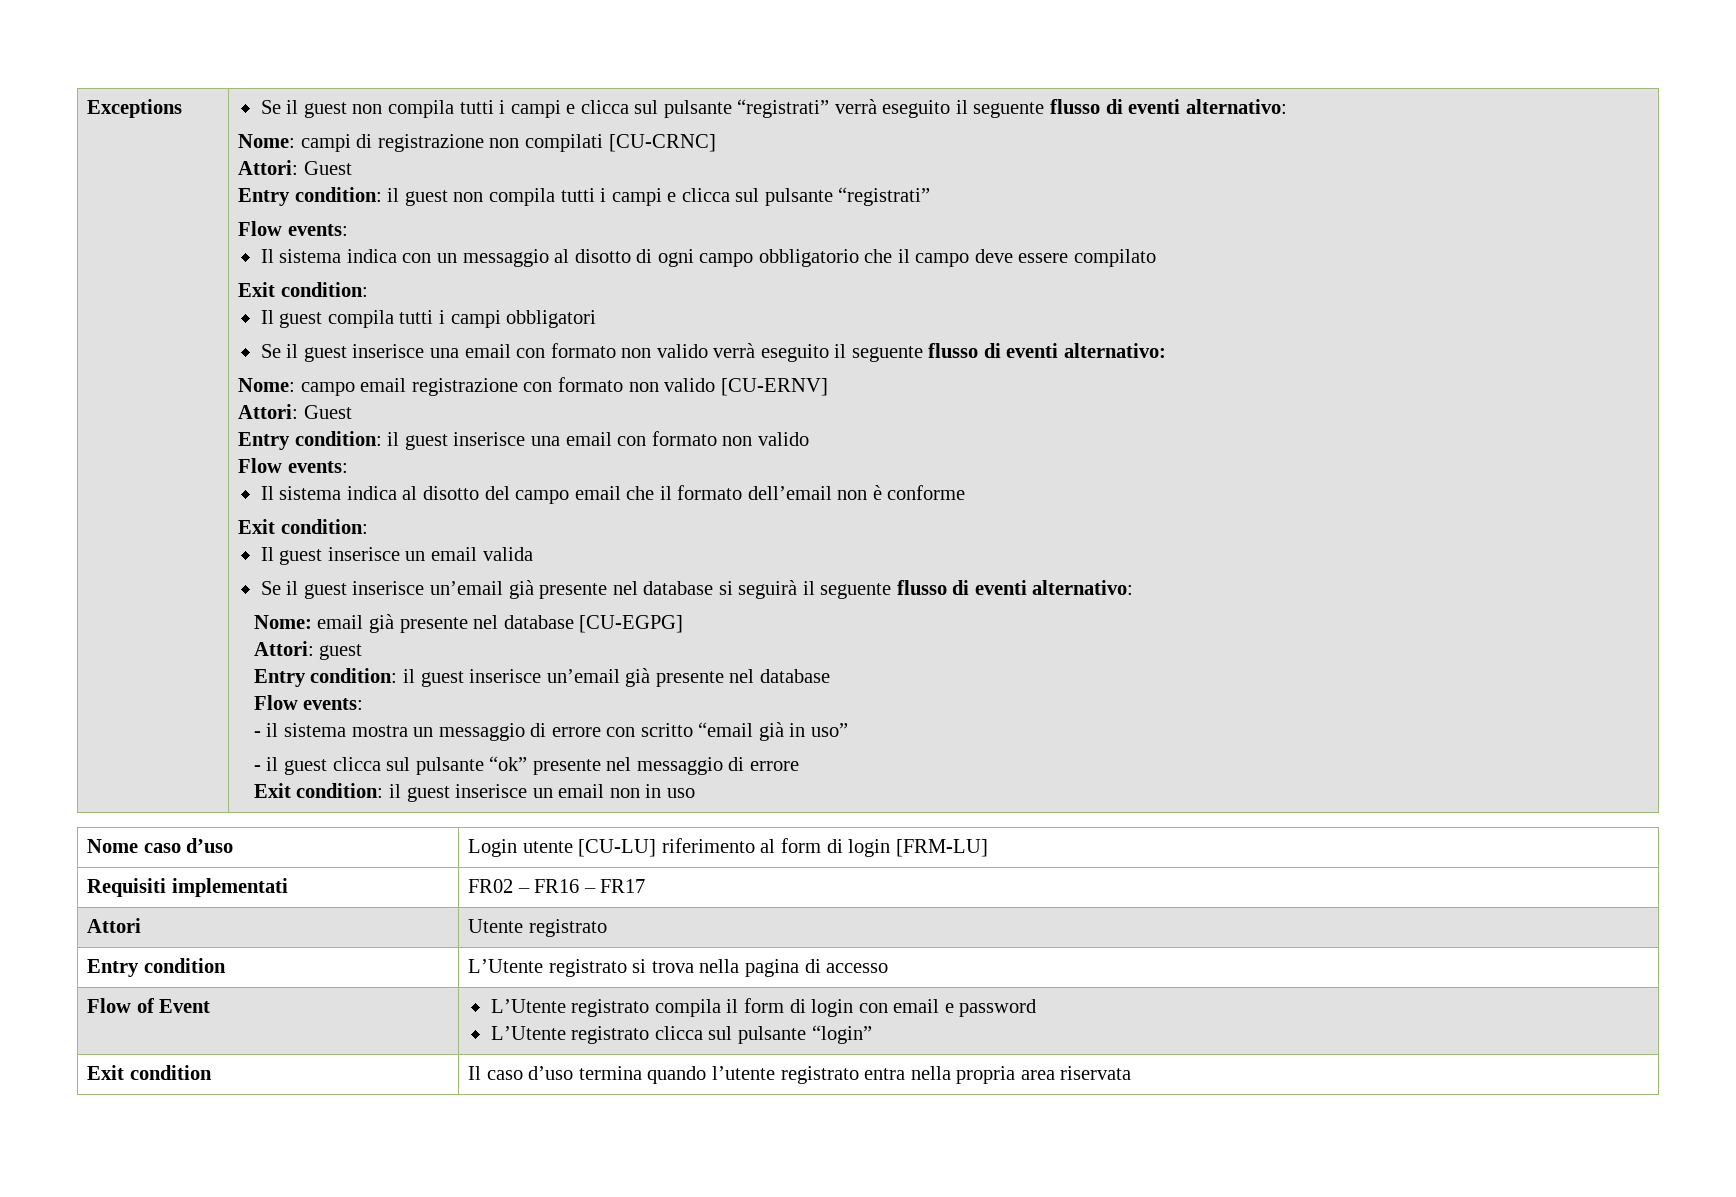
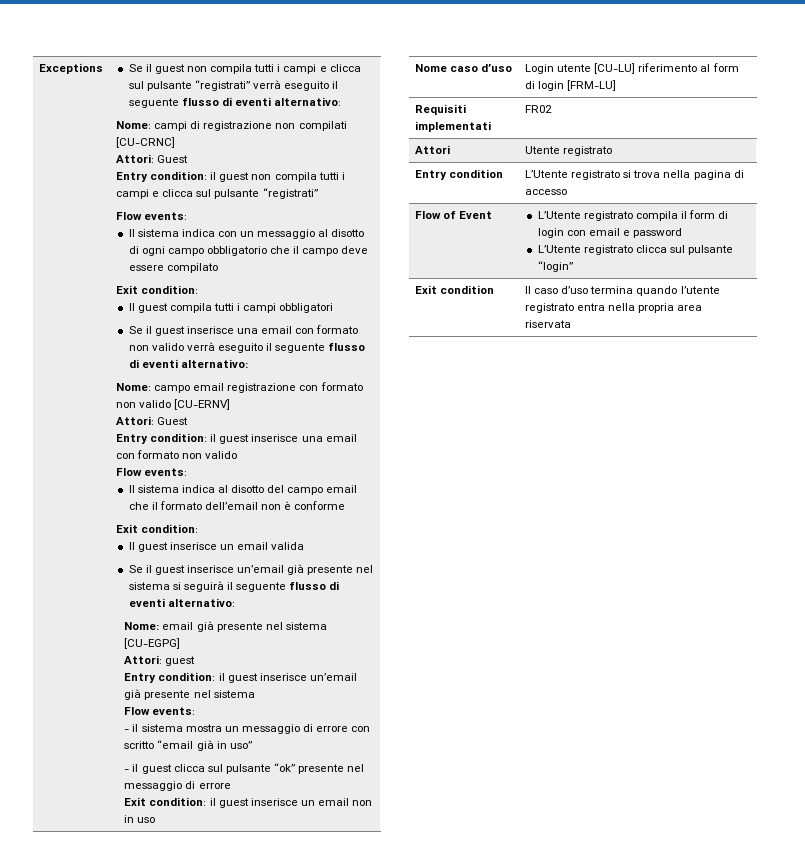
[643,581,714,595] database -> [128,582,170,590] sistema
[503,615,574,629] database -> [285,622,327,630] sistema
[759,669,830,683] database -> [213,690,255,698] sistema
[517,879,646,893] – FR16 – FR17 -> (553, 109) none

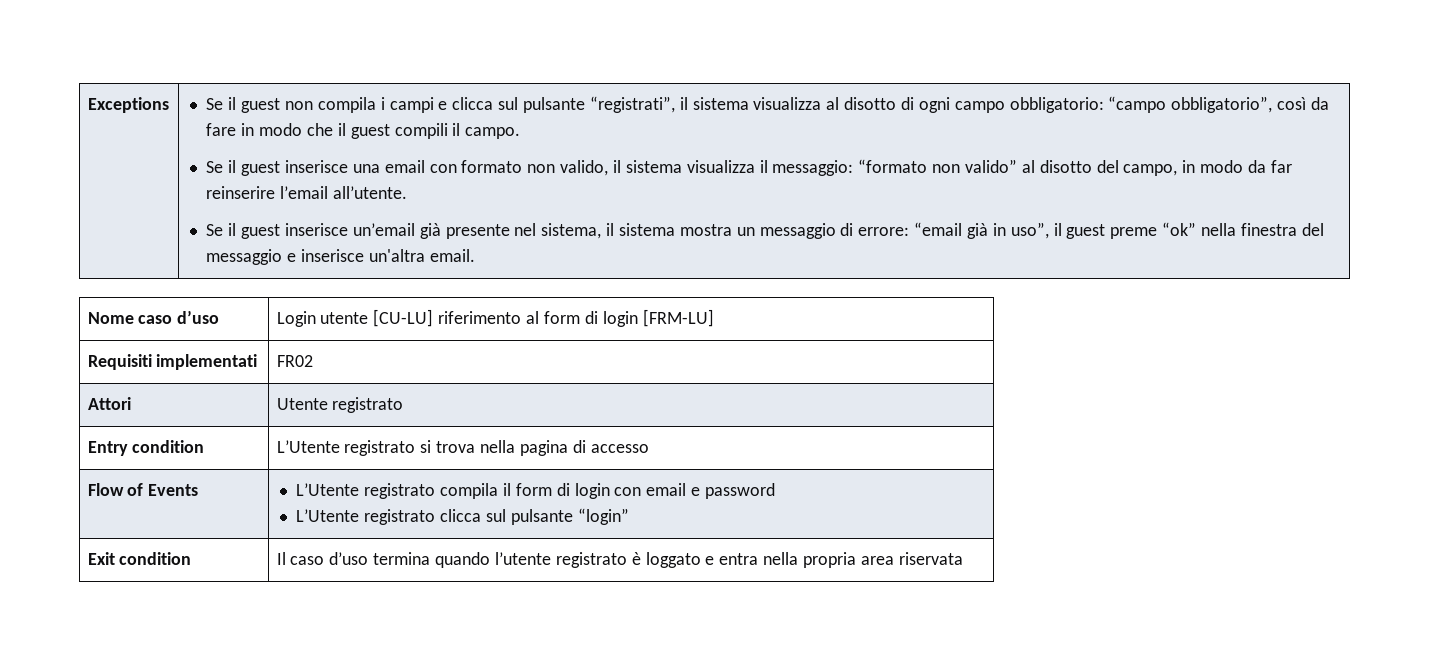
[254,64,361,74] [128,80,339,91] [128,97,342,108] [116,121,347,131] [116,137,176,148] [116,154,189,163] [116,171,345,182] [116,188,318,199] [116,212,188,220] [128,229,316,239] tutti i campi e clicca sul pulsante “registrati” verrà eseguito il seguente flusso di eventi alternativo: // Nome: campi di registrazione non compilati [CU-CRNC] // Attori: Guest // Entry condition: il guest non compila tutti i campi e clicca sul pulsante “registrati” // Flow events: // Il sistema indica con un messaggio -> [380,96,822,113] i campi e clicca sul pulsante “registrati”, il sistema visualizza
[206,246,369,256] [128,263,218,273] [116,285,199,294] [128,303,334,313] obbligatorio che il campo deve essere compilato // Exit condition: // Il guest compila tutti i campi obbligatori -> [1009,96,1330,113] [206,123,521,139] obbligatorio: “campo obbligatorio”, così da fare in modo che il guest compili il campo.
[151,342,366,353] [128,359,248,368] [116,382,363,393] [116,399,231,410] [116,416,189,425] [116,433,357,444] [116,450,238,459] [116,468,188,476] [128,485,358,495] [128,501,346,510] [116,524,199,533] [128,542,305,552] valido verrà eseguito il seguente flusso di eventi alternativo: // Nome: campo email registrazione con formato non valido [CU-ERNV] // Attori: Guest // Entry condition: il guest inserisce una email con formato non valido // Flow events: // Il sistema indica al disotto del campo email che il formato dell’email non è conforme // Exit condition: // Il guest inserisce un email valida -> [560,159,1292,176] [206,186,408,199] valido, il sistema visualizza il messaggio: “formato non valido” al disotto del campo, in modo da far reinserire l’email all’utente.
[128,581,340,592] [128,598,235,607] [124,621,327,632] [124,638,181,649] [124,655,196,666] [124,672,357,683] [124,689,255,700] [124,707,196,715] [124,729,130,732] sistema si seguirà il seguente flusso di eventi alternativo: // Nome: email già presente nel sistema [CU-EGPG] // Attori: guest // Entry condition: il guest inserisce un’email già presente nel sistema // Flow events: // - -> [541,223,602,239] sistema,
[316,726,371,732] [124,740,252,751] [124,763,365,774] [124,781,231,791] [124,797,373,808] [124,815,156,823] errore con scritto “email già in uso” // - il guest clicca sul pulsante “ok” presente nel messaggio di errore // Exit condition: il guest inserisce un email non in uso -> [858,222,1324,239] [206,249,475,265] errore: “email già in uso”, il guest preme “ok” nella finestra del messaggio e inserisce un'altra email.
[459,211,493,219] Event -> [148,484,199,496] Events
(575, 308) none -> [631,552,715,568] è loggato e

